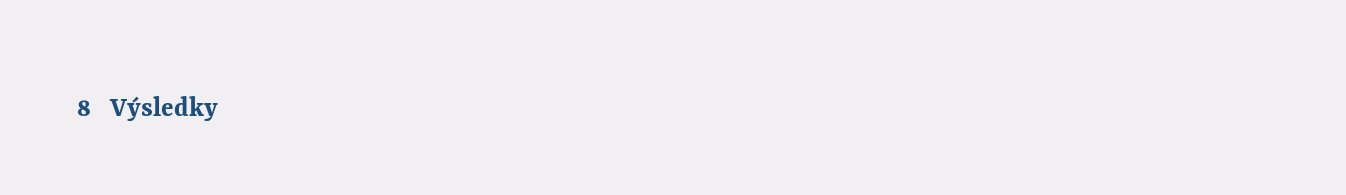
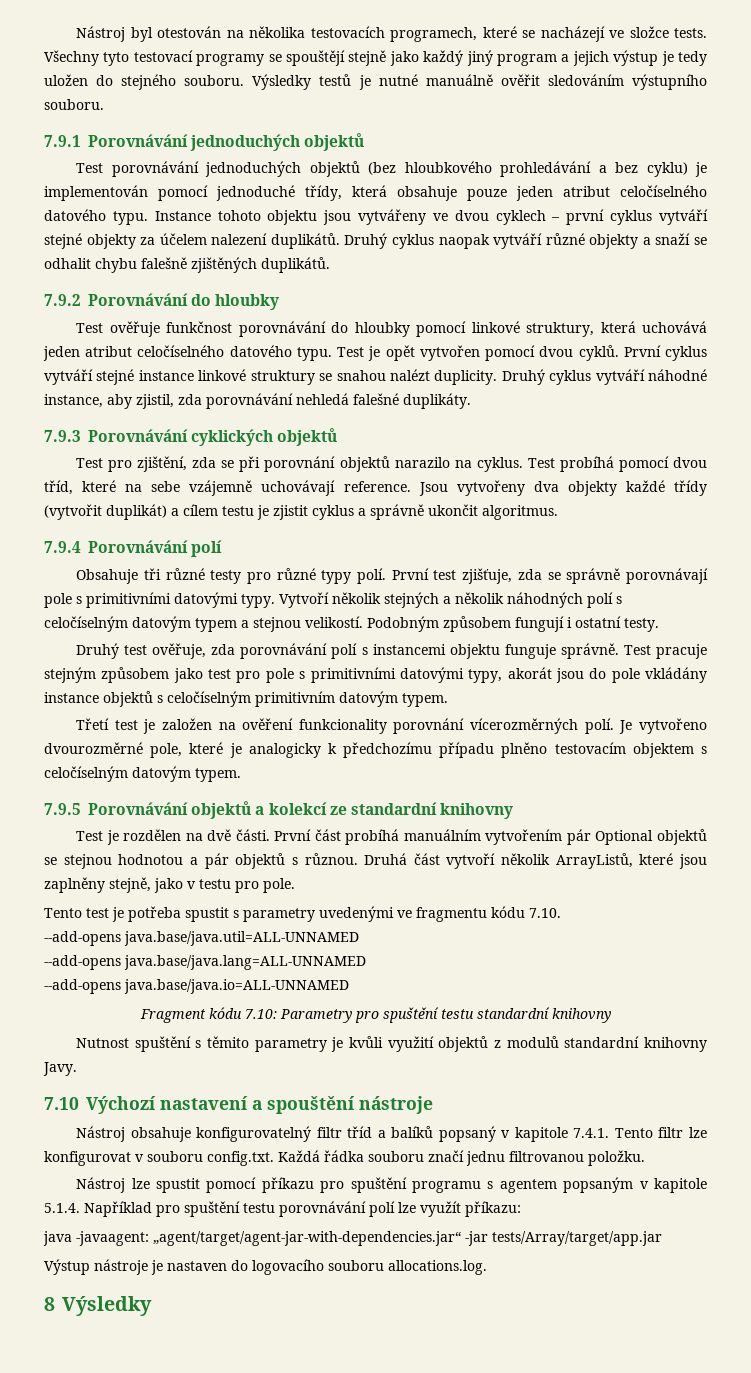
(77, 108) none -> [76,26,707,42] [44,50,707,66] [44,74,707,90] [44,99,104,110] [44,133,365,151] [76,161,708,177] [44,185,707,201] [44,209,708,225] [44,233,707,249] [44,257,330,273] [44,293,280,310] [76,321,708,337] [43,345,708,361] [44,369,707,385] [44,393,471,409] [44,428,338,446] [76,456,707,472] [44,480,708,496] [44,504,558,520] [44,540,223,557] [76,568,708,584] [44,592,622,608] [44,616,659,632] [76,643,707,659] [44,667,707,683] [44,691,448,707] [76,718,708,734] [44,742,707,758] [44,766,241,782] [44,801,514,819] [76,829,707,845] [44,853,707,869] [44,877,295,893] [44,906,561,922] [44,931,359,946] [44,955,366,970] [44,979,349,994] [139,1007,611,1023] [76,1036,707,1052] [43,1062,77,1076] [44,1096,433,1114] [76,1126,707,1142] [44,1150,645,1166] [76,1177,707,1193] [44,1201,521,1217] [43,1231,662,1246] [44,1259,487,1275] Nástroj byl otestován na několika testovacích programech, které se nacházejí ve složce tests. Všechny tyto testovací programy se spouštějí stejně jako každý jiný program a jejich výstup je tedy uložen do stejného souboru. Výsledky testů je nutné manuálně ověřit sledováním výstupního souboru. // 7.9.1 Porovnávání jednoduchých objektů // Test porovnávání jednoduchých objektů (bez hloubkového prohledávání a bez cyklu) je implementován pomocí jednoduché třídy, která obsahuje pouze jeden atribut celočíselného datového typu. Instance tohoto objektu jsou vytvářeny ve dvou cyklech – první cyklus vytváří stejné objekty za účelem nalezení duplikátů. Druhý cyklus naopak vytváří různé objekty a snaží se odhalit chybu falešně zjištěných duplikátů. // 7.9.2 Porovnávání do hloubky // Test ověřuje funkčnost porovnávání do hloubky pomocí linkové struktury, která uchovává jeden atribut celočíselného datového typu. Test je opět vytvořen pomocí dvou cyklů. První cyklus vytváří stejné instance linkové struktury se snahou nalézt duplicity. Druhý cyklus vytváří náhodné instance, aby zjistil, zda porovnávání nehledá falešné duplikáty. // 7.9.3 Porovnávání cyklických objektů // Test pro zjištění, zda se při porovnání objektů narazilo na cyklus. Test probíhá pomocí dvou tříd, které na sebe vzájemně uchovávají reference. Jsou vytvořeny dva objekty každé třídy (vytvořit duplikát) a cílem testu je zjistit cyklus a správně ukončit algoritmus. // 7.9.4 Porovnávání polí // Obsahuje tři různé testy pro různé typy polí. První test zjišťuje, zda se správně porovnávají pole s primitivními datovými typy. Vytvoří několik stejných a několik náhodných polí s celočíselným datovým typem a stejnou velikostí. Podobným způsobem fungují i ostatní testy. // Druhý test ověřuje, zda porovnávání polí s instancemi objektu funguje správně. Test pracuje stejným způsobem jako test pro pole s primitivními datovými typy, akorát jsou do pole vkládány instance objektů s celočíselným primitivním datovým typem. // Třetí test je založen na ověření funkcionality porovnání vícerozměrných polí. Je vytvořeno dvourozměrné pole, které je analogicky k předchozímu případu plněno testovacím objektem s celočíselným datovým typem. // 7.9.5 Porovnávání objektů a kolekcí ze standardní knihovny // Test je rozdělen na dvě části. První část probíhá manuálním vytvořením pár Optional objektů se stejnou hodnotou a pár objektů s různou. Druhá část vytvoří několik ArrayListů, které jsou zaplněny stejně, jako v testu pro pole. // Tento test je potřeba spustit s parametry uvedenými ve fragmentu kódu 7.10. // --add-opens java.base/java.util=ALL-UNNAMED // --add-opens java.base/java.lang=ALL-UNNAMED // --add-opens java.base/java.io=ALL-UNNAMED // Fragment kódu 7.10: Parametry pro spuštění testu standardní knihovny // Nutnost spuštění s těmito parametry je kvůli využití objektů z modulů standardní knihovny Javy. // 7.10 Výchozí nastavení a spouštění nástroje // Nástroj obsahuje konfigurovatelný filtr tříd a balíků popsaný v kapitole 7.4.1. Tento filtr lze konfigurovat v souboru config.txt. Každá řádka souboru značí jednu filtrovanou položku. // Nástroj lze spustit pomocí příkazu pro spuštění programu s agentem popsaným v kapitole 5.1.4. Například pro spuštění testu porovnávání polí lze využít příkazu: // java -javaagent: „agent/target/agent-jar-with-dependencies.jar“ -jar tests/Array/target/app.jar // Výstup nástroje je nastaven do logovacího souboru allocations.log. //

